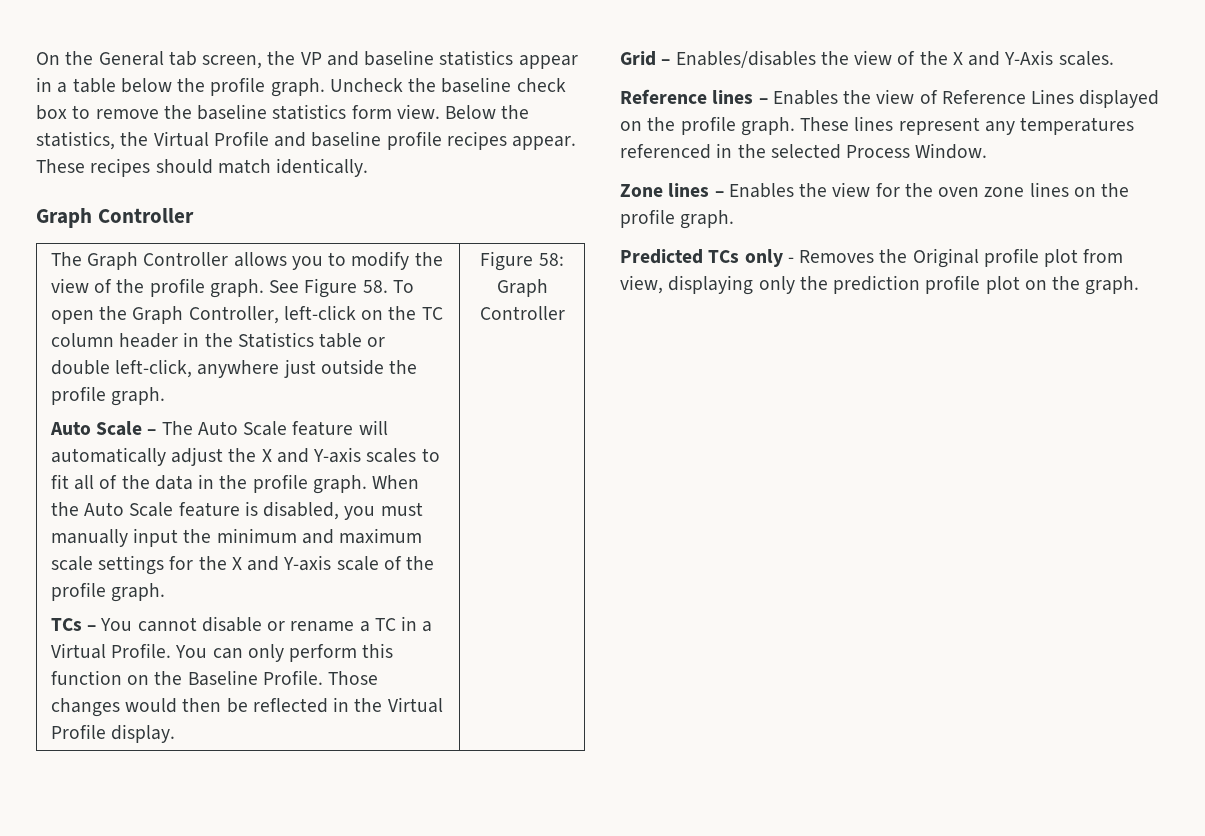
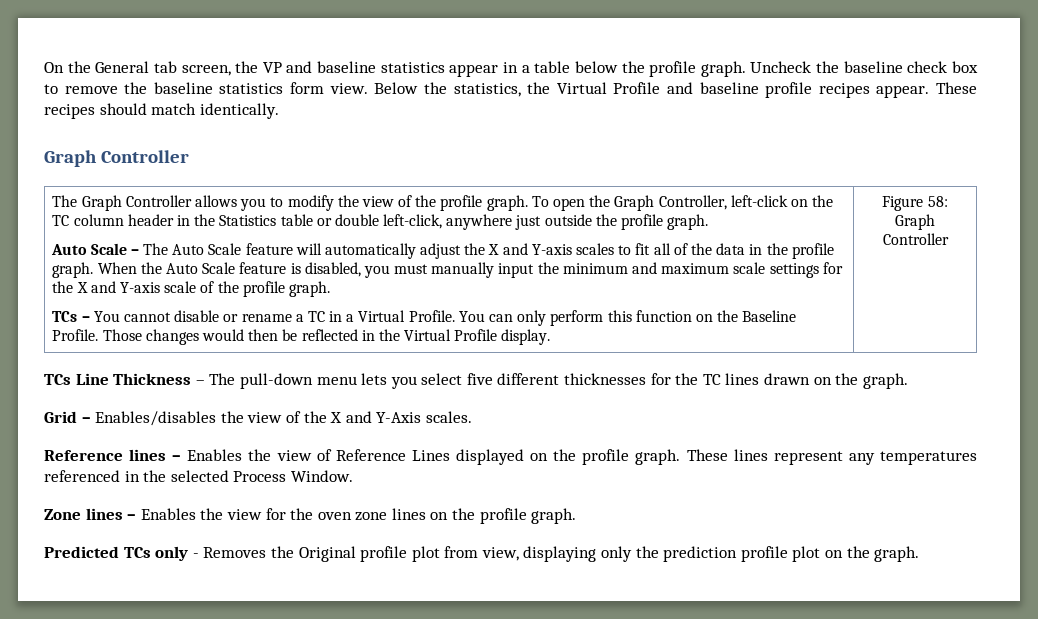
[269,278,388,298] See Figure 58. -> (528, 203) none
(565, 313) none -> [44,373,908,389] // TCs Line Thickness – The pull-down menu lets you select five different thicknesses for the TC lines drawn on the graph.

